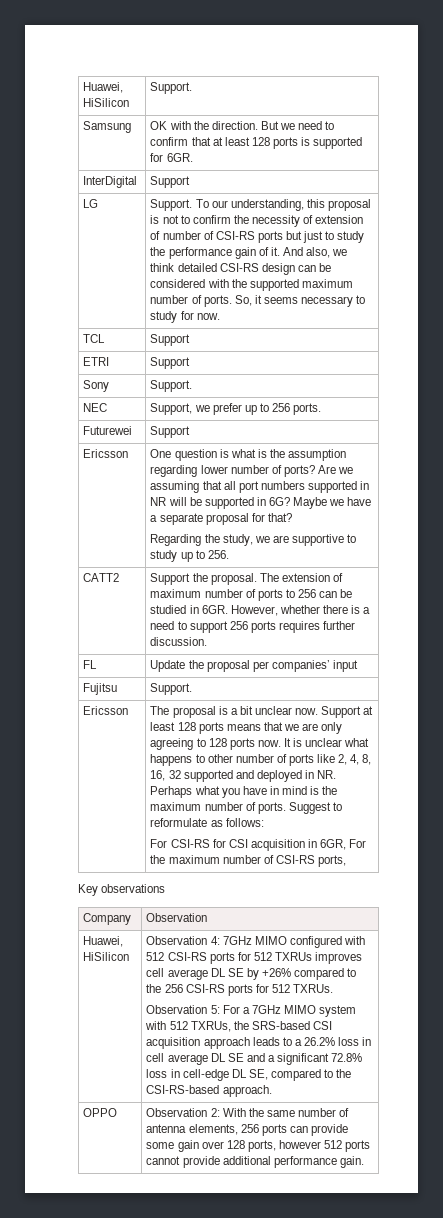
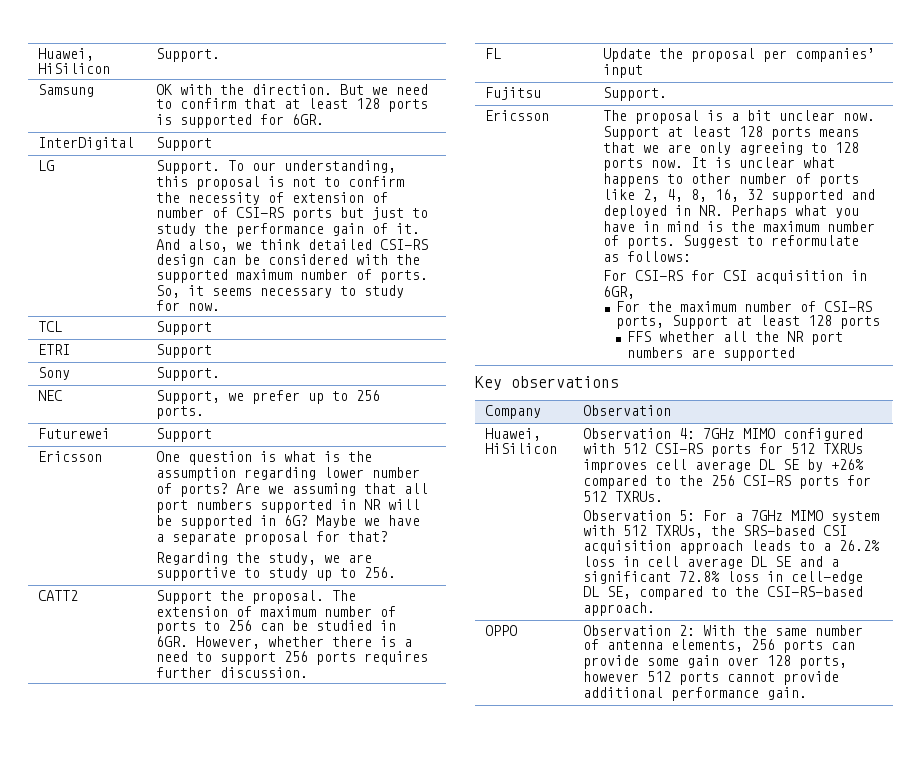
(347, 844) none -> (636, 292) //
(346, 861) none -> [671,315,880,329] [626,331,843,345] [626,347,795,361] Support at least 128 ports // FFS whether all the NR port numbers are supported

